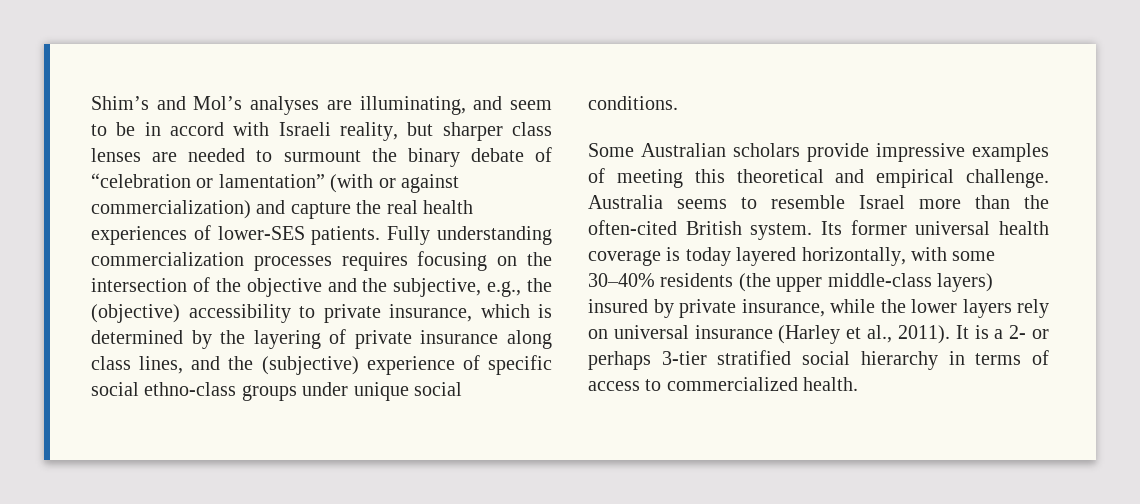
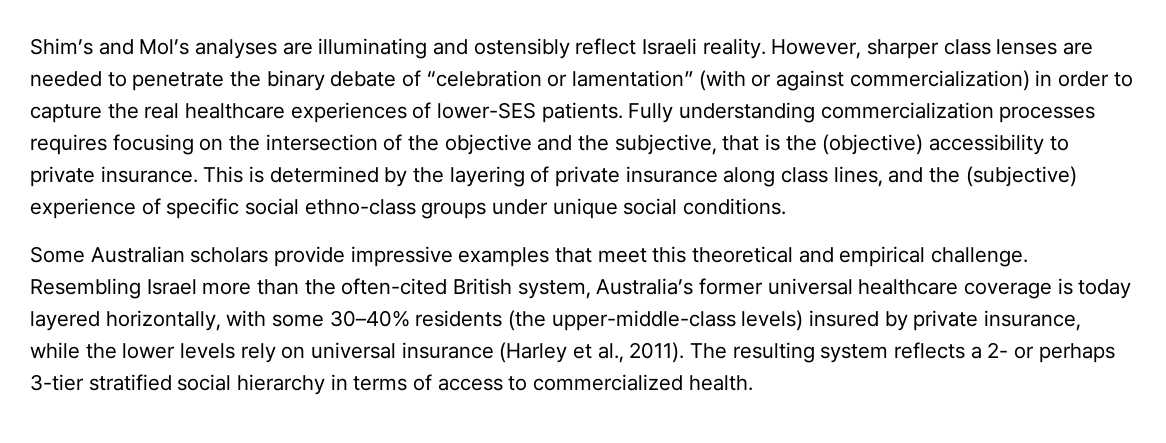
[359,96,552,115] [91,122,434,141] illuminating, and seem to be in accord with Israeli reality, but -> [318,38,862,59] illuminating and ostensibly reflect Israeli reality. However,
[283,150,361,162] surmount -> [132,72,225,91] penetrate
[256,200,286,214] and -> [1035,70,1133,87] in order to
[422,200,473,214] health -> [185,103,286,119] healthcare
[487,281,522,297] e.g., -> [722,134,781,151] that is
[389,304,530,322] insurance, which -> [100,166,244,183] insurance. This
[588,168,683,188] of meeting -> [555,247,647,263] that meet
[588,195,845,209] Australia seems to resemble -> [30,278,141,299] Resembling
[750,221,842,240] system. Its -> [517,278,694,299] system, Australia’s
[999,221,1049,235] health -> [858,279,959,295] healthcare
[776,273,993,292] upper middle-class layers) -> [551,310,804,331] upper-middle-class levels)
[962,299,1012,318] layers -> [180,343,236,359] levels
[955,325,989,339] It is -> [690,342,966,363] The resulting system reflects

